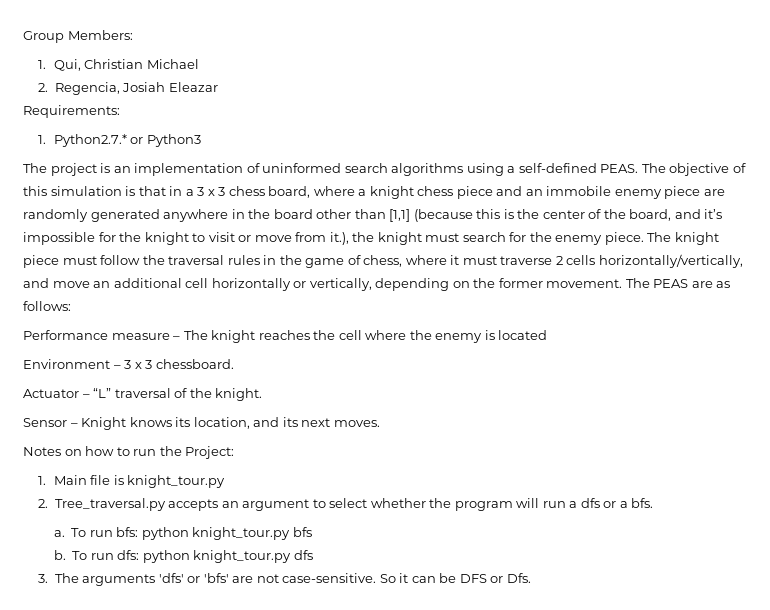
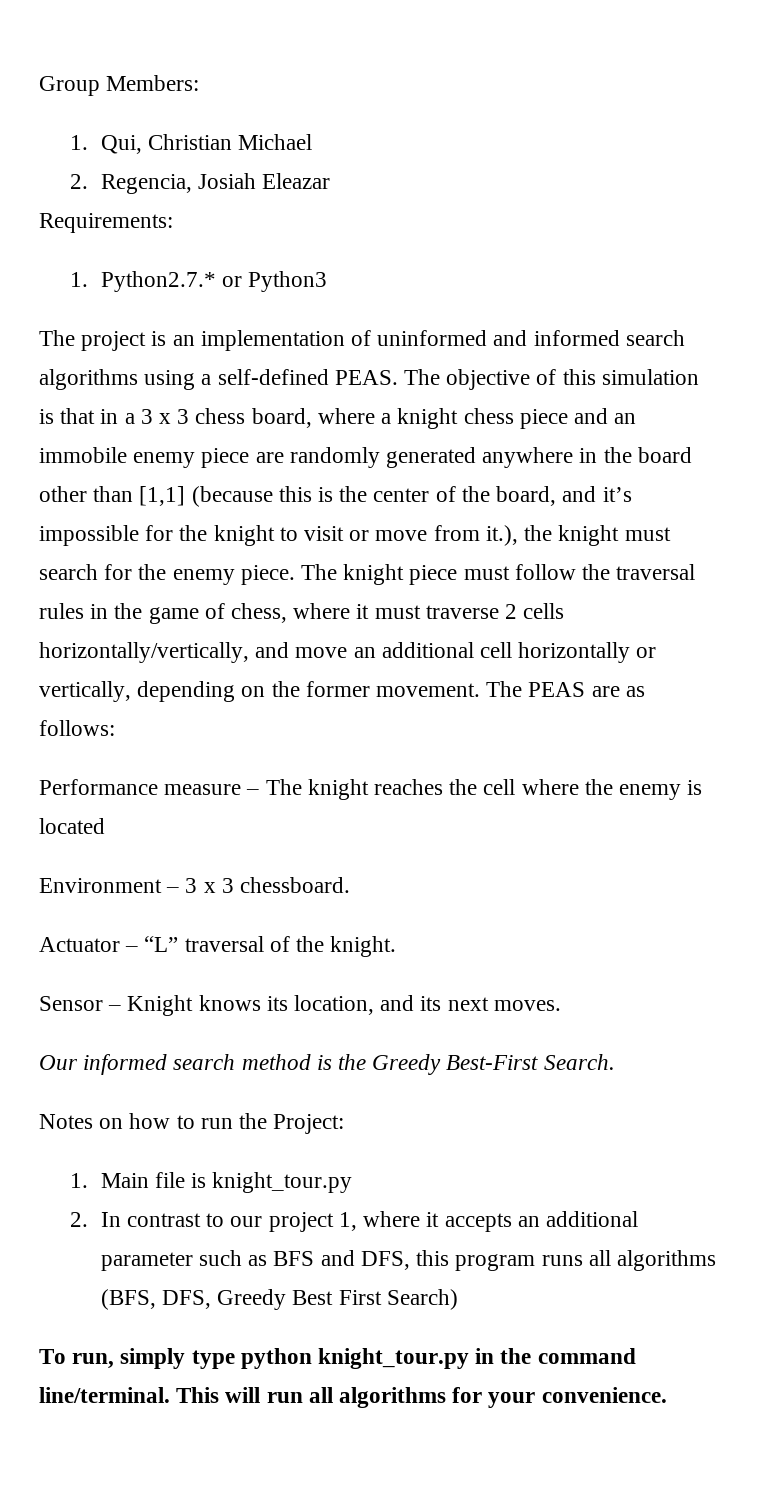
(342, 168) none -> [493,330,620,346] and informed
(380, 423) none -> [39,1054,615,1075] // Our informed search method is the Greedy Best-First Search.
[54,498,654,511] [53,527,312,540] [53,550,313,563] [38,573,531,586] Tree_traversal.py accepts an argument to select whether the program will run a dfs or a bfs. // a. To run bfs: python knight_tour.py bfs // b. To run dfs: python knight_tour.py dfs // 3. The arguments 'dfs' or 'bfs' are not case-sensitive. So it can be DFS or Dfs. -> [100,1211,638,1232] [100,1250,716,1271] [100,1289,458,1310] [39,1348,636,1369] [39,1387,667,1408] In contrast to our project 1, where it accepts an additional parameter such as BFS and DFS, this program runs all algorithms (BFS, DFS, Greedy Best First Search) // To run, simply type python knight_tour.py in the command line/terminal. This will run all algorithms for your convenience.

